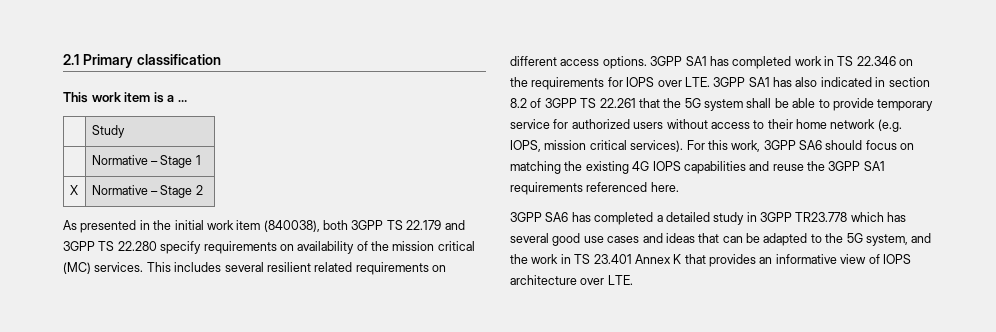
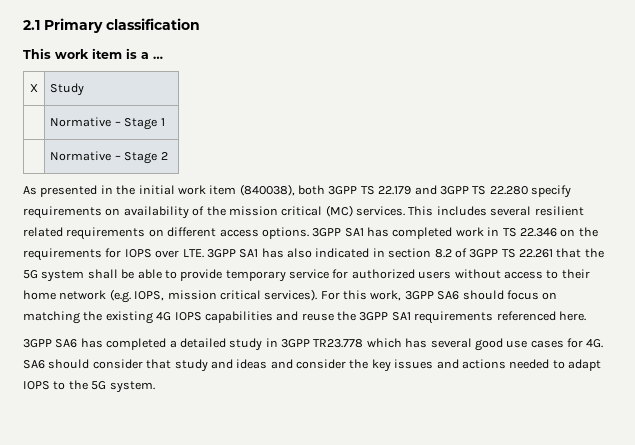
(187, 101) none -> [30,84,38,92] X
[69,185,78,195] X -> (165, 122) none
[642,233,932,246] [510,254,911,267] [510,275,633,285] and ideas that can be adapted to the 5G system, and the work in TS 23.401 Annex K that provides an informative view of IOPS architecture over LTE. -> [567,338,604,348] [23,359,601,372] [23,380,155,393] for 4G. SA6 should consider that study and ideas and consider the key issues and actions needed to adapt IOPS to the 5G system.

